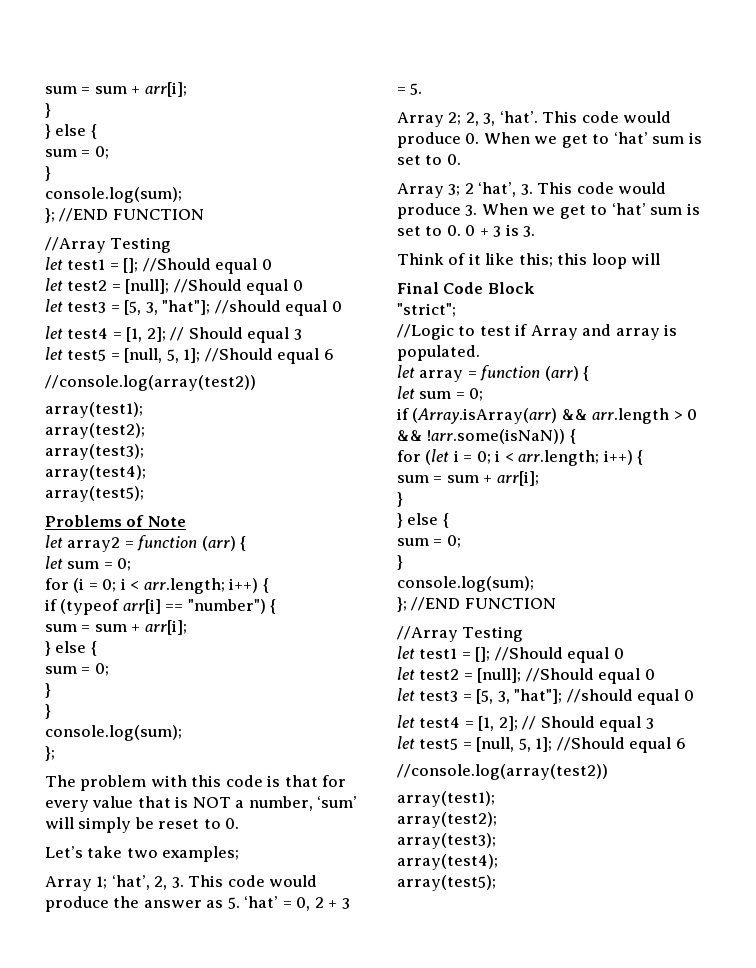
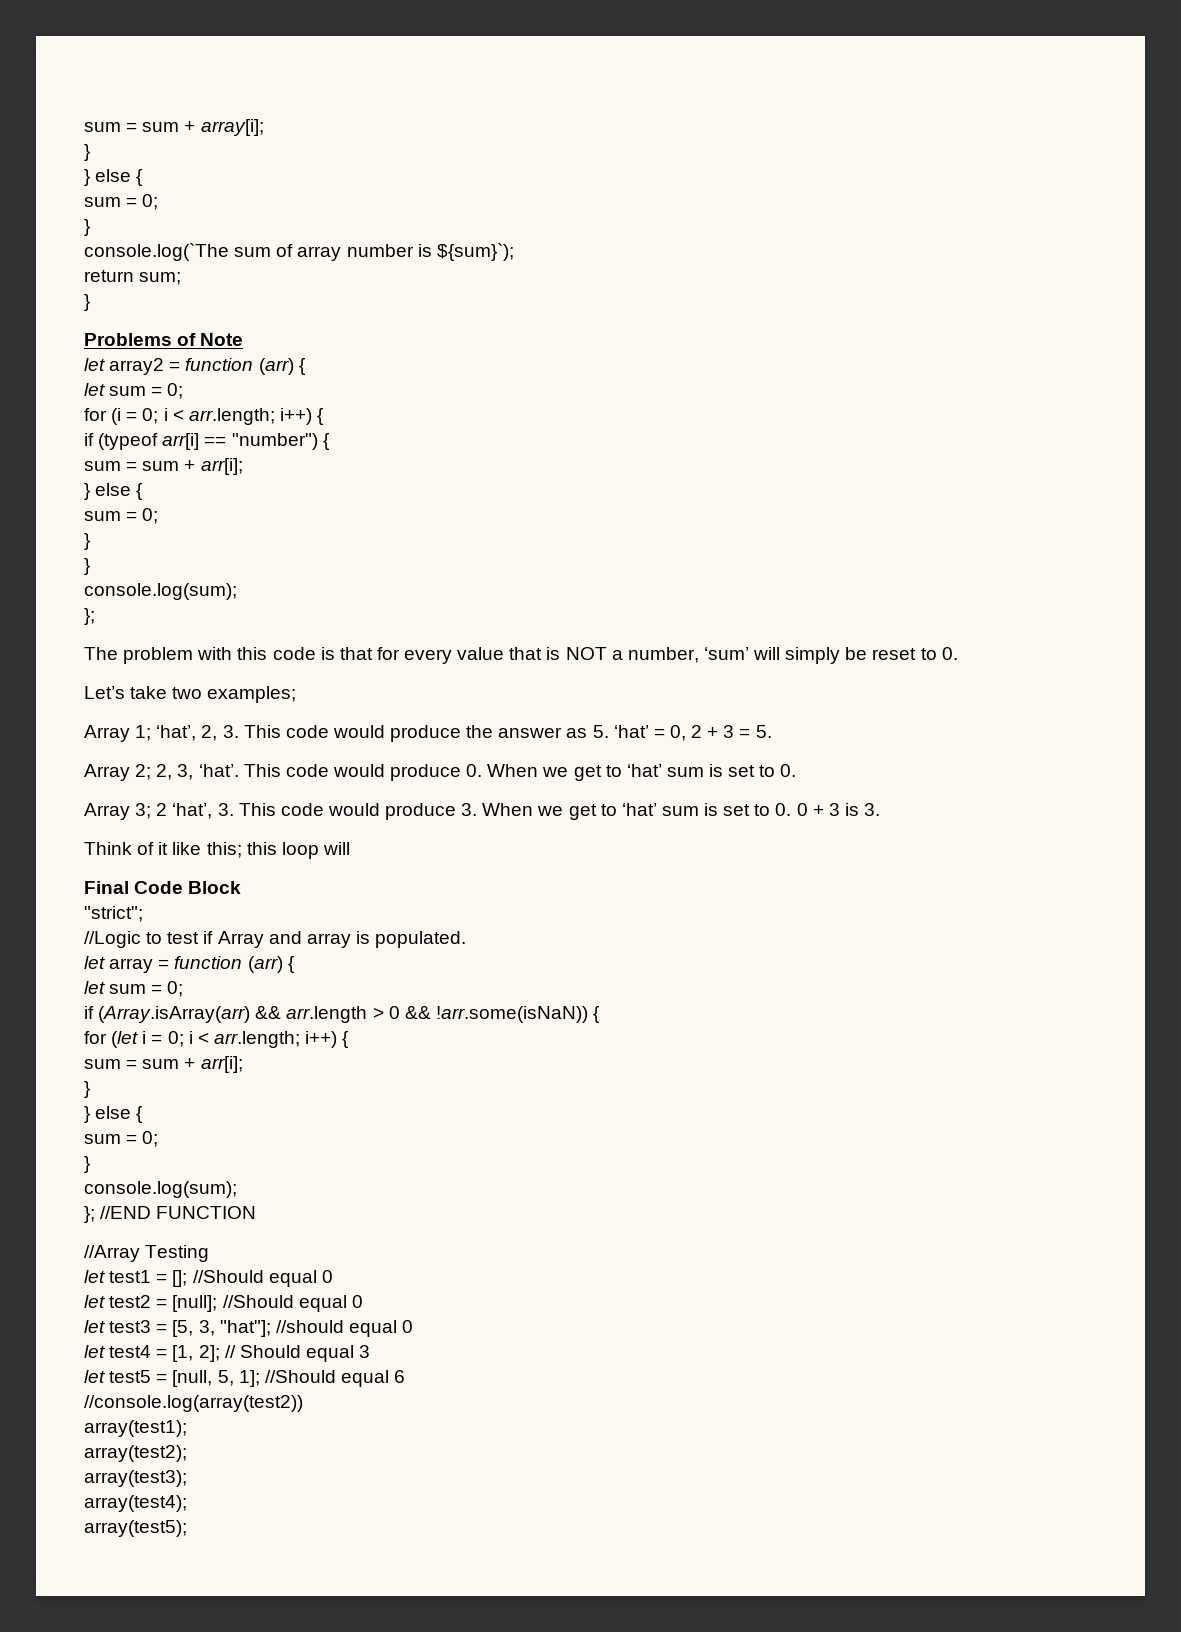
[45,82,187,97] [45,103,51,118] [45,124,97,139] [45,146,109,159] [45,166,51,181] [45,187,182,203] [45,208,204,223] [45,237,172,253] [45,257,272,274] [45,278,303,295] [45,299,342,316] [45,326,302,343] [45,347,334,364] [45,375,256,391] [45,402,143,418] [45,423,145,439] [45,444,144,460] [45,465,146,481] [45,486,144,502] sum = sum + arr[i]; // } // } else { // sum = 0; // } // console.log(sum); // }; //END FUNCTION // //Array Testing // let test1 = []; //Should equal 0 // let test2 = [null]; //Should equal 0 // let test3 = [5, 3, "hat"]; //should equal 0 // let test4 = [1, 2]; // Should equal 3 // let test5 = [null, 5, 1]; //Should equal 6 // //console.log(array(test2)) // array(test1); // array(test2); // array(test3); // array(test4); // array(test5); -> [84,119,264,136] [84,144,90,161] [84,169,144,186] [84,194,159,210] [84,219,90,236] [84,243,514,261] [84,270,182,285] [84,294,90,311] sum = sum + array[i]; // } // } else { // sum = 0; // } // console.log(`The sum of array number is ${sum}`); // return sum; // }

